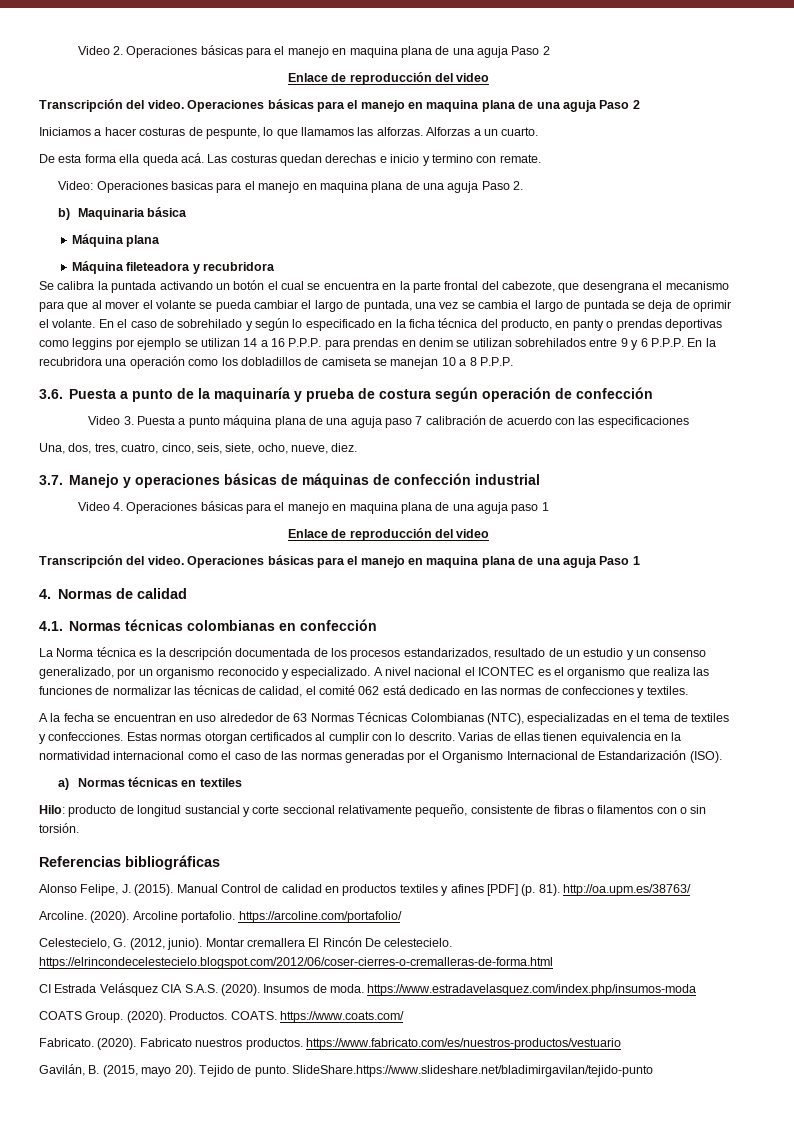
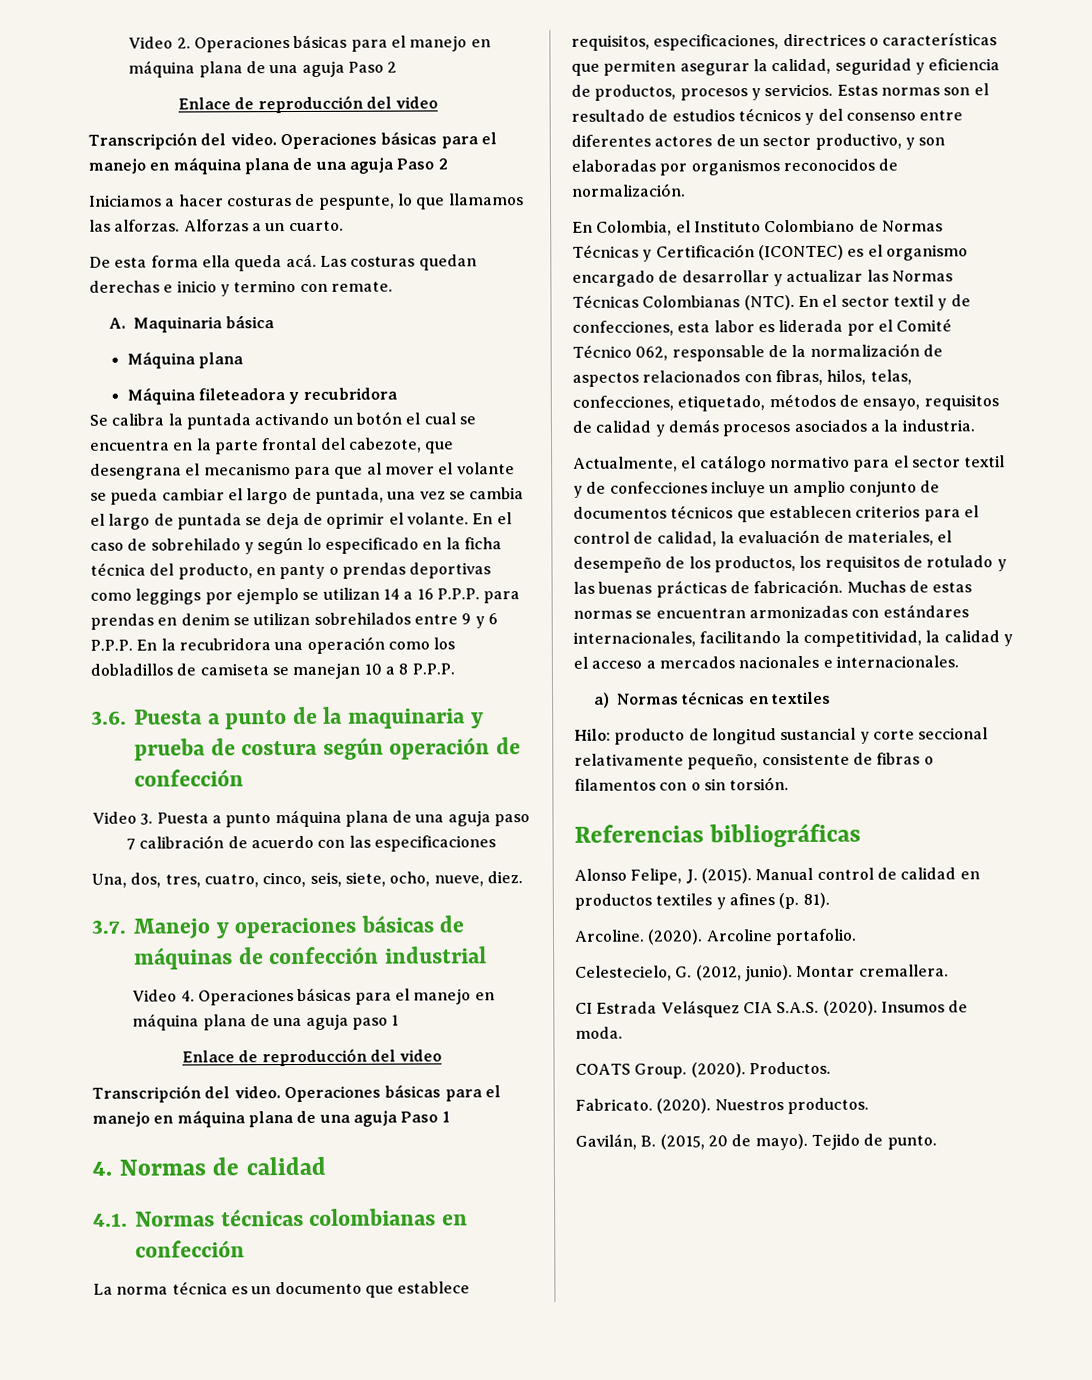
[349,46,398,58] maquina -> [128,60,196,78] máquina
[426,100,480,112] maquina -> [172,157,242,175] máquina
[58,181,524,193] [58,208,71,220] Video: Operaciones basicas para el manejo en maquina plana de una aguja Paso 2. // b) -> [109,317,127,329] A.
[72,338,113,350] leggins -> [135,588,202,605] leggings
[214,387,291,402] maquinaría -> [348,708,467,729] maquinaria
[349,502,398,514] maquina -> [132,1013,200,1031] máquina
[426,556,480,568] maquina -> [176,1110,246,1128] máquina
[56,648,94,657] Norma -> [116,1286,169,1295] norma
[155,647,707,660] [39,667,710,679] [39,685,688,698] [39,712,730,725] [39,732,682,744] [39,750,722,763] la descripción documentada de los procesos estandarizados, resultado de un estudio y un consenso generalizado, por un organismo reconocido y especializado. A nivel nacional el ICONTEC es el organismo que realiza las funciones de normalizar las técnicas de calidad, el comité 062 está dedicado en las normas de confecciones y textiles. // A la fecha se encuentran en uso alrededor de 63 Normas Técnicas Colombianas (NTC), especializadas en el tema de textiles y confecciones. Estas normas otorgan certificados al cumplir con lo descrito. Varias de ellas tienen equivalencia en la normatividad internacional como el caso de las normas generadas por el Organismo Internacional de Estandarización (ISO). -> [251,1281,471,1298] [571,32,998,51] [571,58,1001,76] [571,83,989,101] [571,107,964,125] [571,133,946,150] [571,158,899,176] [571,183,686,197] [572,219,943,236] [572,244,968,262] [572,269,953,287] [572,294,971,311] [572,318,953,336] [572,343,943,362] [572,369,912,387] [572,393,999,412] [572,419,975,437] [573,455,1006,473] [573,480,941,498] [573,505,979,523] [573,529,953,547] [573,555,1007,573] [573,579,973,598] [573,604,969,619] [573,630,1013,647] [573,655,959,669] un documento que establece requisitos, especificaciones, directrices o características que permiten asegurar la calidad, seguridad y eficiencia de productos, procesos y servicios. Estas normas son el resultado de estudios técnicos y del consenso entre diferentes actores de un sector productivo, y son elaboradas por organismos reconocidos de normalización. // En Colombia, el Instituto Colombiano de Normas Técnicas y Certificación (ICONTEC) es el organismo encargado de desarrollar y actualizar las Normas Técnicas Colombianas (NTC). En el sector textil y de confecciones, esta labor es liderada por el Comité Técnico 062, responsable de la normalización de aspectos relacionados con fibras, hilos, telas, confecciones, etiquetado, métodos de ensayo, requisitos de calidad y demás procesos asociados a la industria. // Actualmente, el catálogo normativo para el sector textil y de confecciones incluye un amplio conjunto de documentos técnicos que establecen criterios para el control de calidad, la evaluación de materiales, el desempeño de los productos, los requisitos de rotulado y las buenas prácticas de fabricación. Muchas de estas normas se encuentran armonizadas con estándares internacionales, facilitando la competitividad, la calidad y el acceso a mercados nacionales e internacionales.
[220,884,261,893] Control -> [816,867,874,880] control
[486,884,518,896] [PDF] -> (775, 899) none
[563,884,691,896] http://oa.upm.es/38763/ -> (830, 900) none
[238,911,402,923] https://arcoline.com/portafolio/ -> (857, 937) none
[246,937,453,947] [39,957,553,969] cremallera El Rincón De celestecielo. https://elrincondecelestecielo.blogspot.com/2012/06/coser-cierres-o-cremalleras-de-forma.html -> [858,964,949,977] cremallera.
[367,984,697,996] https://www.estradavelasquez.com/index.php/insumos-moda -> (623, 1032) none
[230,1011,404,1023] COATS. https://www.coats.com/ -> (831, 1068) none
[139,1038,243,1047] Fabricato nuestros -> [714,1099,784,1111] Nuestros
[305,1038,621,1050] https://www.fabricato.com/es/nuestros-productos/vestuario -> (869, 1106) none
[141,1065,196,1077] mayo 20). -> [707,1133,808,1151] 20 de mayo).
[292,1065,653,1077] SlideShare.https://www.slideshare.net/bladimirgavilan/tejido-punto -> (937, 1142) none

